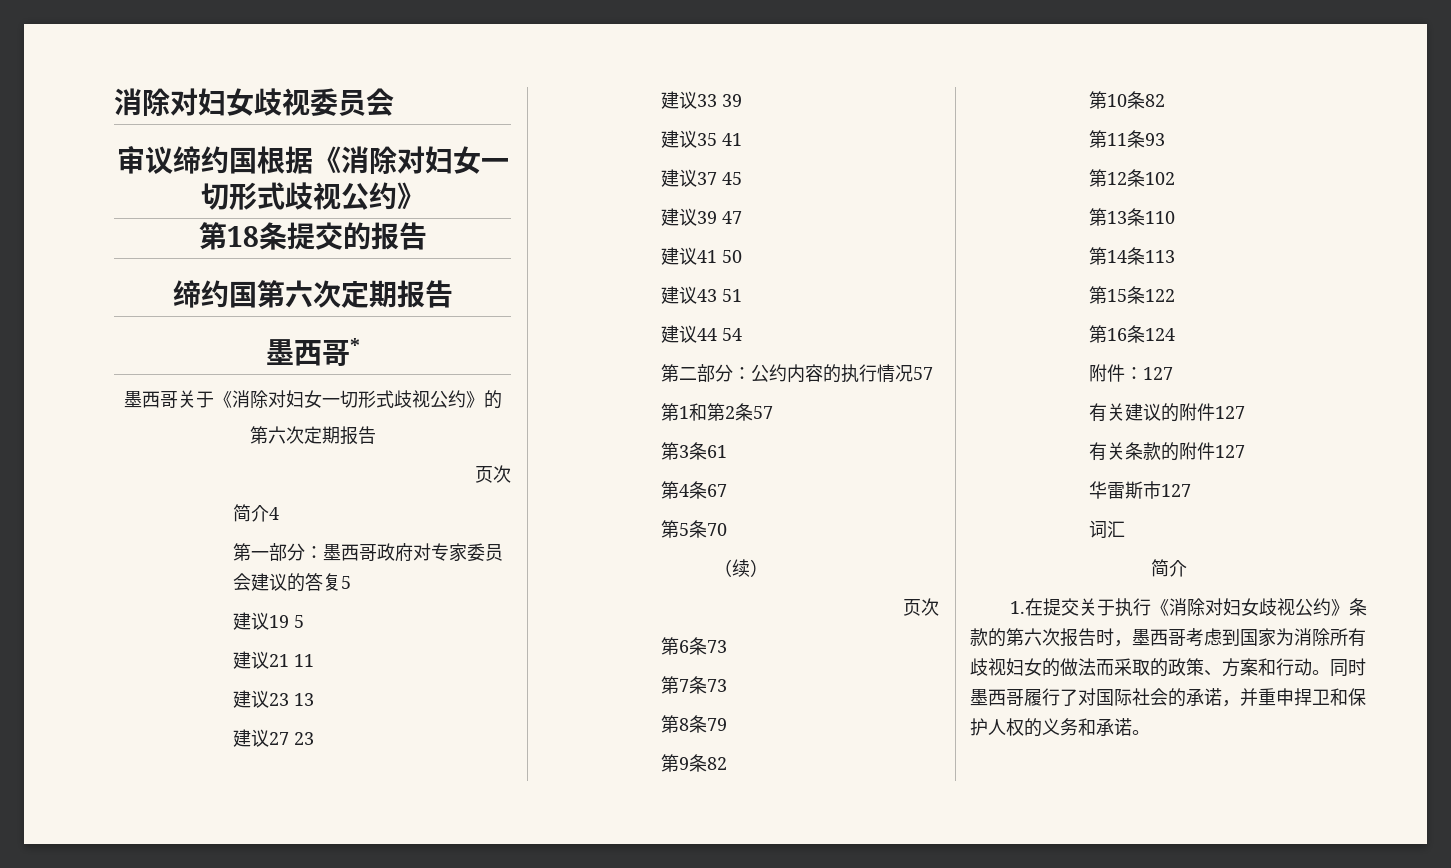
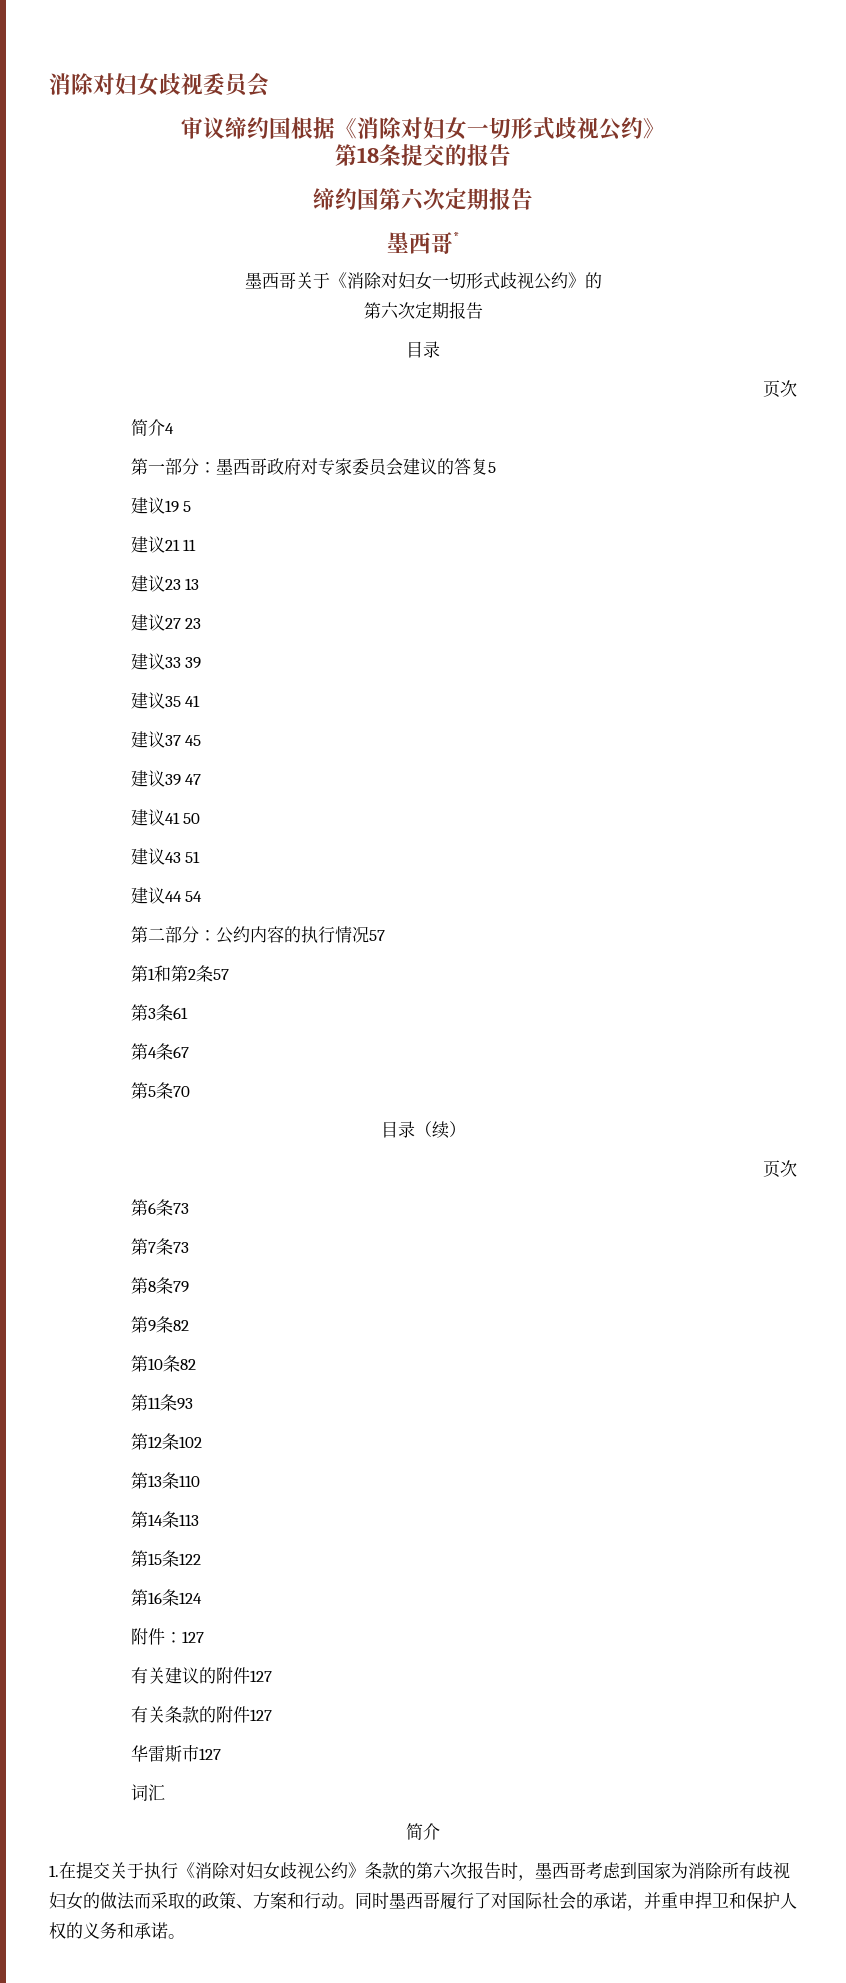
(376, 435) none -> [406,341,440,358] // 目录
(728, 529) none -> [380,1121,415,1138] 目录

